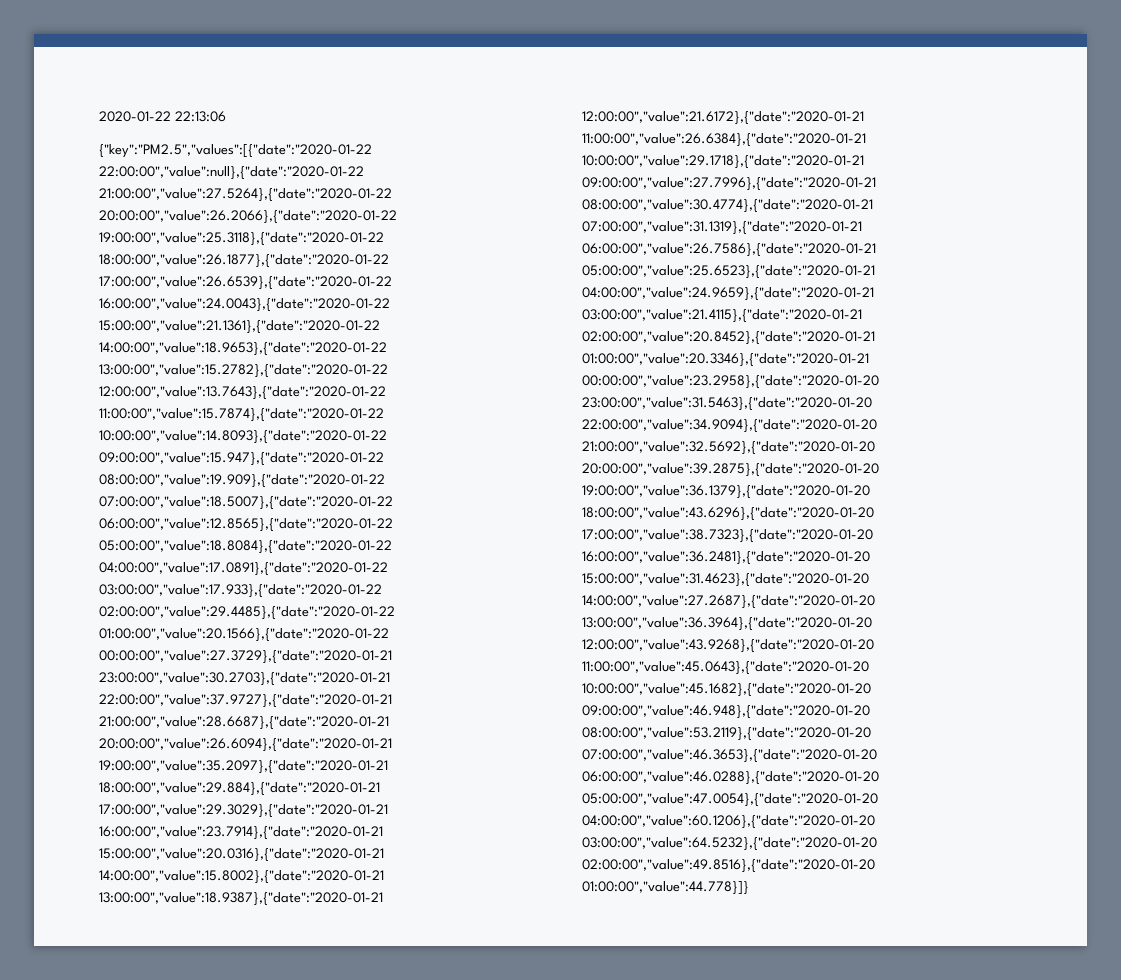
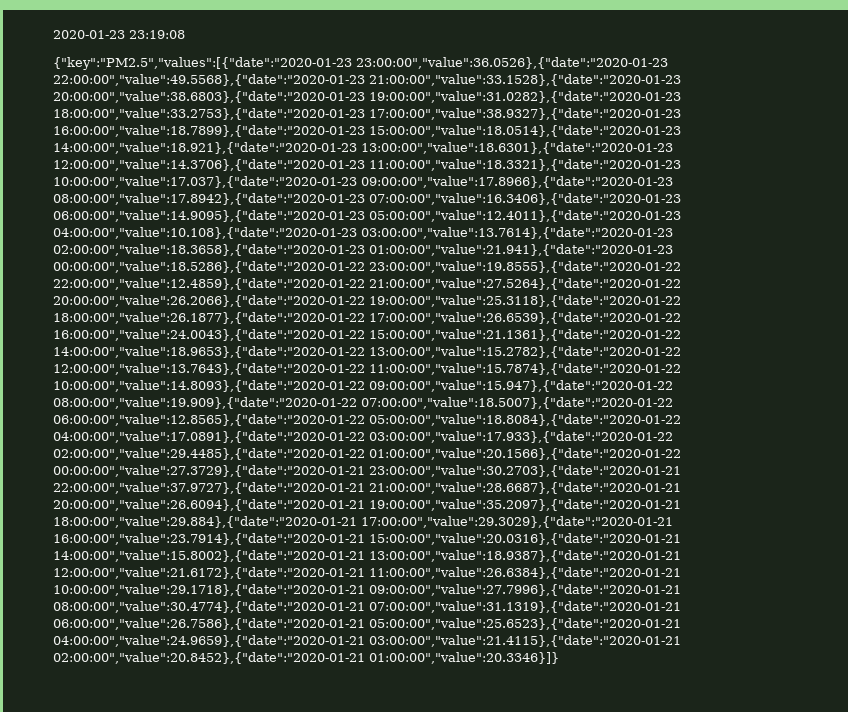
[99,111,226,122] [99,144,372,158] [99,166,364,180] 2020-01-22 22:13:06 // {"key":"PM2.5","values":[{"date":"2020-01-22 22:00:00","value":null},{"date":"2020-01-22 -> [53,30,185,39] [53,57,668,70] [53,74,681,86] [53,91,681,103] [53,108,681,120] [53,125,681,137] [53,142,673,154] [53,159,681,171] [53,176,673,188] [53,193,681,205] [53,210,681,222] [53,227,673,239] [53,244,673,256] [53,261,681,273] [53,278,365,290] 2020-01-23 23:19:08 // {"key":"PM2.5","values":[{"date":"2020-01-23 23:00:00","value":36.0526},{"date":"2020-01-23 22:00:00","value":49.5568},{"date":"2020-01-23 21:00:00","value":33.1528},{"date":"2020-01-23 20:00:00","value":38.6803},{"date":"2020-01-23 19:00:00","value":31.0282},{"date":"2020-01-23 18:00:00","value":33.2753},{"date":"2020-01-23 17:00:00","value":38.9327},{"date":"2020-01-23 16:00:00","value":18.7899},{"date":"2020-01-23 15:00:00","value":18.0514},{"date":"2020-01-23 14:00:00","value":18.921},{"date":"2020-01-23 13:00:00","value":18.6301},{"date":"2020-01-23 12:00:00","value":14.3706},{"date":"2020-01-23 11:00:00","value":18.3321},{"date":"2020-01-23 10:00:00","value":17.037},{"date":"2020-01-23 09:00:00","value":17.8966},{"date":"2020-01-23 08:00:00","value":17.8942},{"date":"2020-01-23 07:00:00","value":16.3406},{"date":"2020-01-23 06:00:00","value":14.9095},{"date":"2020-01-23 05:00:00","value":12.4011},{"date":"2020-01-23 04:00:00","value":10.108},{"date":"2020-01-23 03:00:00","value":13.7614},{"date":"2020-01-23 02:00:00","value":18.3658},{"date":"2020-01-23 01:00:00","value":21.941},{"date":"2020-01-23 00:00:00","value":18.5286},{"date":"2020-01-22 23:00:00","value":19.8555},{"date":"2020-01-22 22:00:00","value":12.4859},{"date":"2020-01-22
[582,353,869,367] [582,375,879,389] [582,397,872,411] [582,419,877,433] [582,441,875,455] [582,463,879,477] [582,485,870,499] [582,507,874,521] [582,529,873,543] [582,551,870,565] [582,573,869,587] [582,595,875,609] [582,617,872,631] [582,639,874,653] [582,661,869,675] [582,683,871,697] [582,705,870,719] [582,727,871,741] [582,749,877,763] [582,771,879,785] [582,793,878,807] [582,815,875,829] [582,837,877,851] [582,859,875,873] [582,881,749,895] 01:00:00","value":20.3346},{"date":"2020-01-21 00:00:00","value":23.2958},{"date":"2020-01-20 23:00:00","value":31.5463},{"date":"2020-01-20 22:00:00","value":34.9094},{"date":"2020-01-20 21:00:00","value":32.5692},{"date":"2020-01-20 20:00:00","value":39.2875},{"date":"2020-01-20 19:00:00","value":36.1379},{"date":"2020-01-20 18:00:00","value":43.6296},{"date":"2020-01-20 17:00:00","value":38.7323},{"date":"2020-01-20 16:00:00","value":36.2481},{"date":"2020-01-20 15:00:00","value":31.4623},{"date":"2020-01-20 14:00:00","value":27.2687},{"date":"2020-01-20 13:00:00","value":36.3964},{"date":"2020-01-20 12:00:00","value":43.9268},{"date":"2020-01-20 11:00:00","value":45.0643},{"date":"2020-01-20 10:00:00","value":45.1682},{"date":"2020-01-20 09:00:00","value":46.948},{"date":"2020-01-20 08:00:00","value":53.2119},{"date":"2020-01-20 07:00:00","value":46.3653},{"date":"2020-01-20 06:00:00","value":46.0288},{"date":"2020-01-20 05:00:00","value":47.0054},{"date":"2020-01-20 04:00:00","value":60.1206},{"date":"2020-01-20 03:00:00","value":64.5232},{"date":"2020-01-20 02:00:00","value":49.8516},{"date":"2020-01-20 01:00:00","value":44.778}]} -> [369,652,559,664] 01:00:00","value":20.3346}]}

